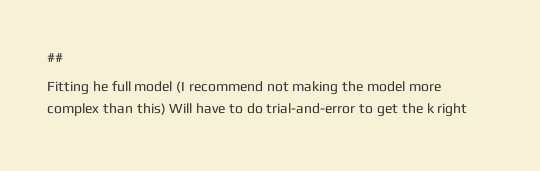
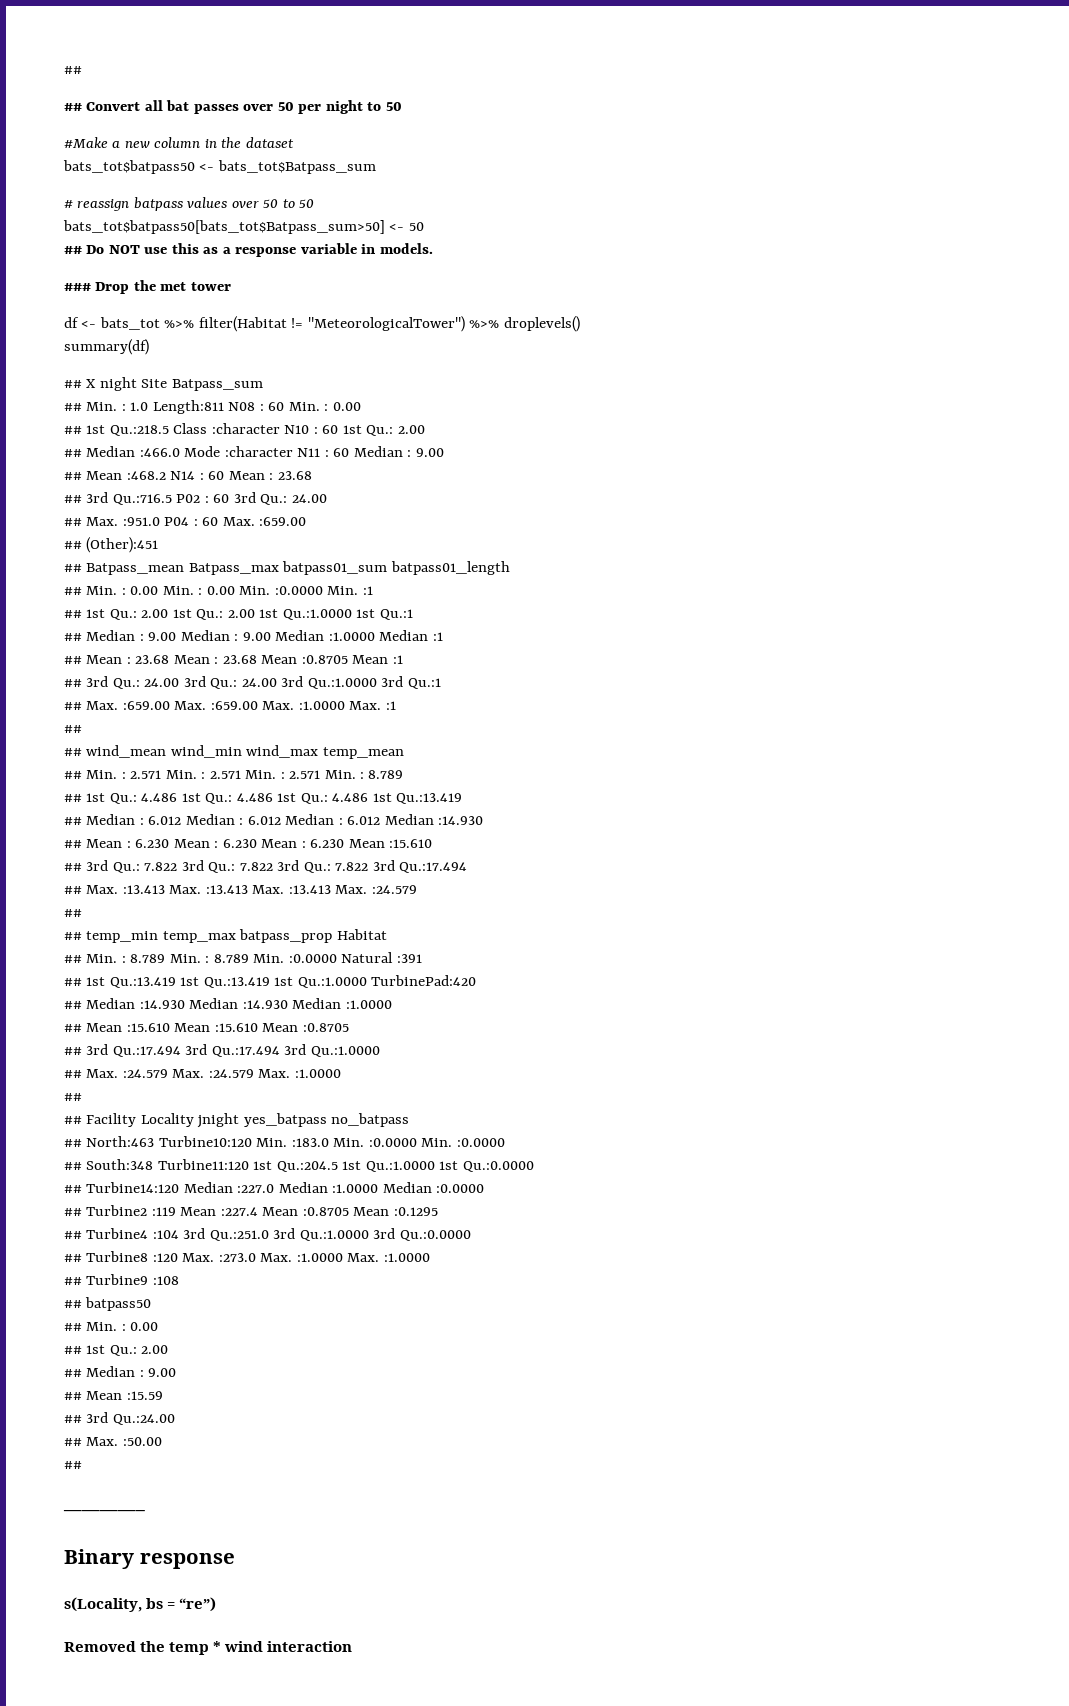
[47,53,63,62] [47,81,441,95] [47,103,468,117] ## // Fitting he full model (I recommend not making the model more complex than this) Will have to do trial-and-error to get the k right -> [64,66,82,74] [64,100,402,114] [64,137,294,148] [63,160,376,174] [64,197,315,211] [63,220,424,234] [64,243,433,257] [64,280,231,294] [64,316,580,332] [64,339,149,355] [64,377,263,391] [64,400,361,414] [64,423,425,436] [64,446,444,457] [64,471,312,480] [64,492,327,505] [64,517,307,526] [64,537,159,553] [64,561,510,575] [64,586,373,595] [64,609,413,620] [64,630,443,641] [64,655,403,664] [64,676,441,689] [64,701,396,710] [64,725,82,733] [64,745,404,759] [64,770,404,779] [64,793,463,804] [64,814,484,825] [64,839,433,848] [64,860,468,873] [64,885,417,894] [64,909,82,917] [64,929,387,943] [64,952,422,963] [64,975,477,988] [64,998,392,1009] [64,1023,349,1032] [64,1044,380,1057] [64,1069,341,1078] [64,1093,82,1101] [64,1113,410,1128] [64,1136,505,1147] [64,1159,534,1172] [64,1182,485,1193] [64,1205,438,1216] [64,1228,471,1241] [64,1251,430,1262] [64,1274,179,1285] [64,1297,152,1311] [64,1322,159,1331] [64,1345,169,1356] [64,1366,177,1377] [64,1391,163,1400] [64,1412,175,1425] [64,1437,162,1446] [64,1461,82,1469] [63,1510,145,1515] [64,1549,235,1569] [64,1597,217,1612] [64,1641,353,1655] ## // ## Convert all bat passes over 50 per night to 50 // #Make a new column in the dataset // bats_tot$batpass50 <- bats_tot$Batpass_sum // # reassign batpass values over 50 to 50 // bats_tot$batpass50[bats_tot$Batpass_sum>50] <- 50 // ## Do NOT use this as a response variable in models. // ### Drop the met tower // df <- bats_tot %>% filter(Habitat != "MeteorologicalTower") %>% droplevels() // summary(df) // ## X night Site Batpass_sum // ## Min. : 1.0 Length:811 N08 : 60 Min. : 0.00 // ## 1st Qu.:218.5 Class :character N10 : 60 1st Qu.: 2.00 // ## Median :466.0 Mode :character N11 : 60 Median : 9.00 // ## Mean :468.2 N14 : 60 Mean : 23.68 // ## 3rd Qu.:716.5 P02 : 60 3rd Qu.: 24.00 // ## Max. :951.0 P04 : 60 Max. :659.00 // ## (Other):451 // ## Batpass_mean Batpass_max batpass01_sum batpass01_length // ## Min. : 0.00 Min. : 0.00 Min. :0.0000 Min. :1 // ## 1st Qu.: 2.00 1st Qu.: 2.00 1st Qu.:1.0000 1st Qu.:1 // ## Median : 9.00 Median : 9.00 Median :1.0000 Median :1 // ## Mean : 23.68 Mean : 23.68 Mean :0.8705 Mean :1 // ## 3rd Qu.: 24.00 3rd Qu.: 24.00 3rd Qu.:1.0000 3rd Qu.:1 // ## Max. :659.00 Max. :659.00 Max. :1.0000 Max. :1 // ## // ## wind_mean wind_min wind_max temp_mean // ## Min. : 2.571 Min. : 2.571 Min. : 2.571 Min. : 8.789 // ## 1st Qu.: 4.486 1st Qu.: 4.486 1st Qu.: 4.486 1st Qu.:13.419 // ## Median : 6.012 Median : 6.012 Median : 6.012 Median :14.930 // ## Mean : 6.230 Mean : 6.230 Mean : 6.230 Mean :15.610 // ## 3rd Qu.: 7.822 3rd Qu.: 7.822 3rd Qu.: 7.822 3rd Qu.:17.494 // ## Max. :13.413 Max. :13.413 Max. :13.413 Max. :24.579 // ## // ## temp_min temp_max batpass_prop Habitat // ## Min. : 8.789 Min. : 8.789 Min. :0.0000 Natural :391 // ## 1st Qu.:13.419 1st Qu.:13.419 1st Qu.:1.0000 TurbinePad:420 // ## Median :14.930 Median :14.930 Median :1.0000 // ## Mean :15.610 Mean :15.610 Mean :0.8705 // ## 3rd Qu.:17.494 3rd Qu.:17.494 3rd Qu.:1.0000 // ## Max. :24.579 Max. :24.579 Max. :1.0000 // ## // ## Facility Locality jnight yes_batpass no_batpass // ## North:463 Turbine10:120 Min. :183.0 Min. :0.0000 Min. :0.0000 // ## South:348 Turbine11:120 1st Qu.:204.5 1st Qu.:1.0000 1st Qu.:0.0000 // ## Turbine14:120 Median :227.0 Median :1.0000 Median :0.0000 // ## Turbine2 :119 Mean :227.4 Mean :0.8705 Mean :0.1295 // ## Turbine4 :104 3rd Qu.:251.0 3rd Qu.:1.0000 3rd Qu.:0.0000 // ## Turbine8 :120 Max. :273.0 Max. :1.0000 Max. :1.0000 // ## Turbine9 :108 // ## batpass50 // ## Min. : 0.00 // ## 1st Qu.: 2.00 // ## Median : 9.00 // ## Mean :15.59 // ## 3rd Qu.:24.00 // ## Max. :50.00 // ## // ————– // Binary response // s(Locality, bs = “re”) // Removed the temp * wind interaction

